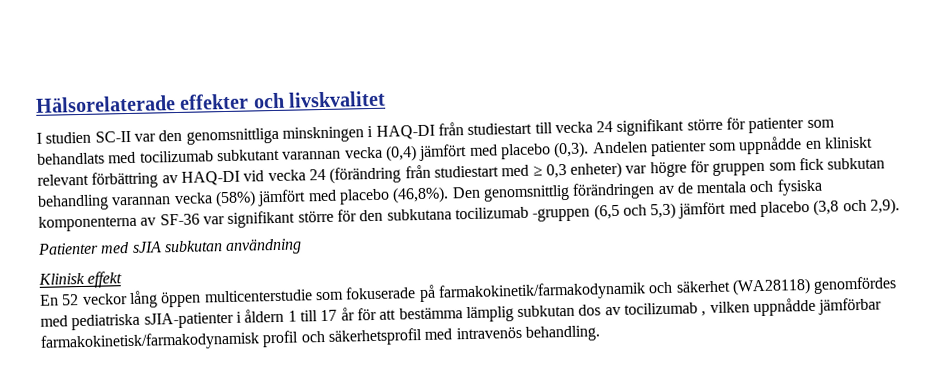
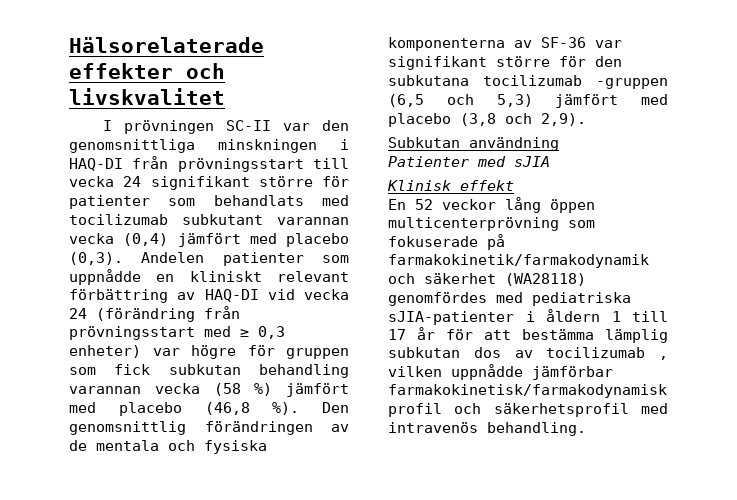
[45,131,92,144] studien -> [123,120,214,134] prövningen
[467,122,533,136] studiestart -> [177,158,304,172] prövningsstart
[433,165,499,178] studiestart -> [69,326,195,340] prövningsstart
[214,186,450,208] (58%) jämfört med placebo (46,8%). -> [213,383,349,397] [69,402,300,416] (58 %) jämfört med placebo (46,8 %).
(901, 206) none -> [388,137,559,151] // Subkutan användning
[163,238,303,256] subkutan användning -> (550, 161) none
[203,289,313,303] multicenterstudie -> [388,217,559,231] multicenterprövning

